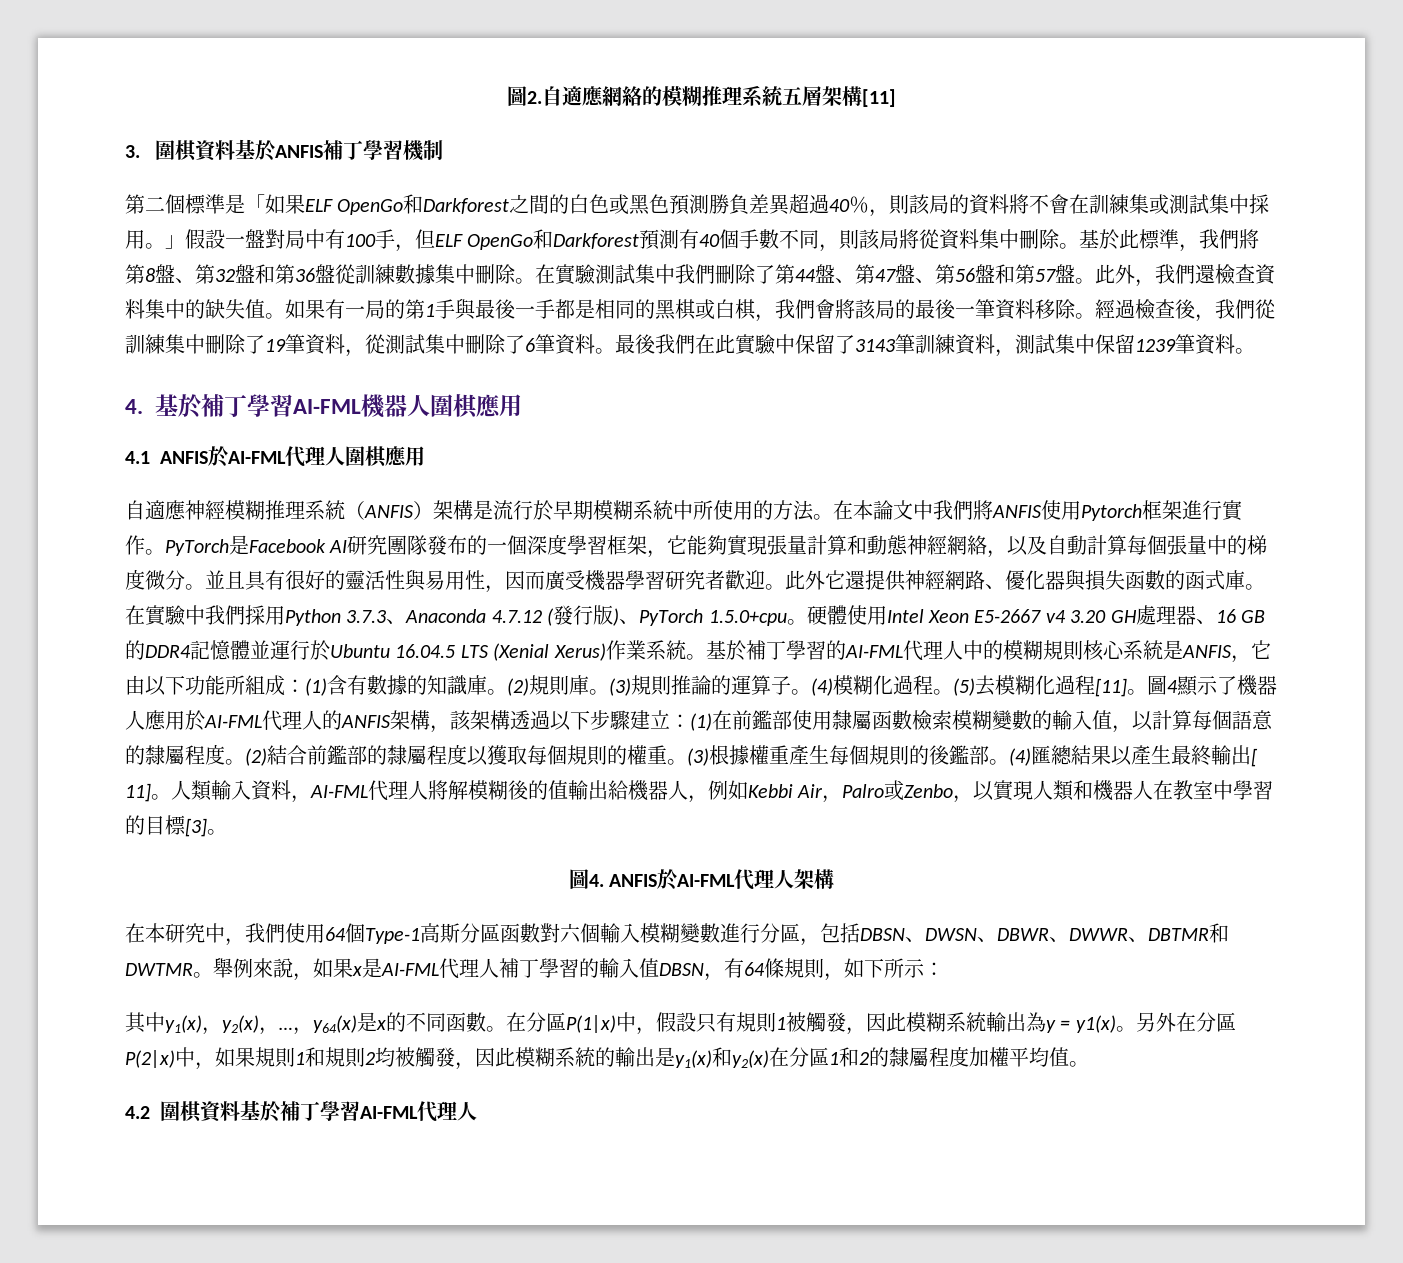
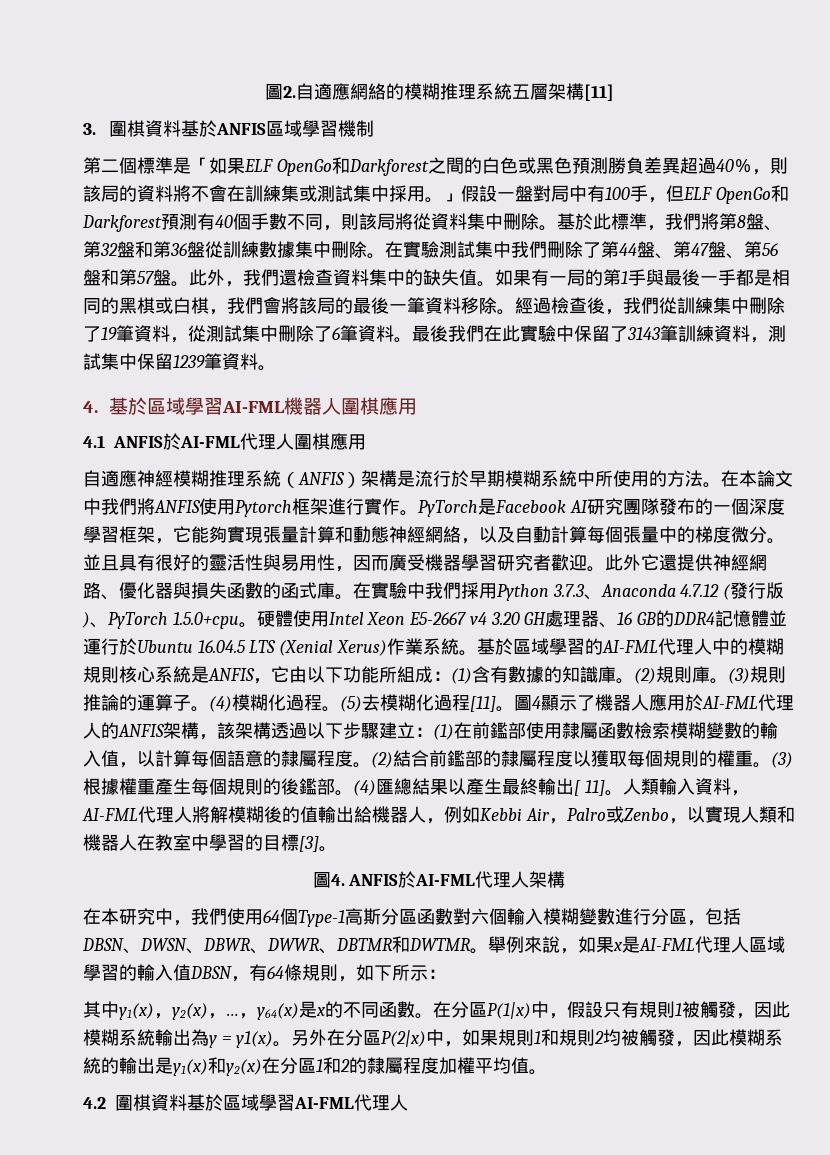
[322,140,363,160] 補丁 -> [266,120,303,137] 區域
[200,394,247,417] 補丁 -> [147,397,186,415] 區域
[745,640,786,660] 補丁 -> [512,638,549,655] 區域
[499,958,539,978] 補丁 -> [749,936,785,953] 區域
[280,1101,320,1121] 補丁 -> [222,1094,259,1111] 區域

